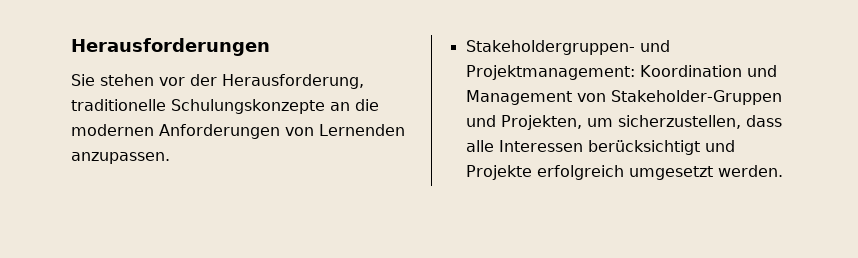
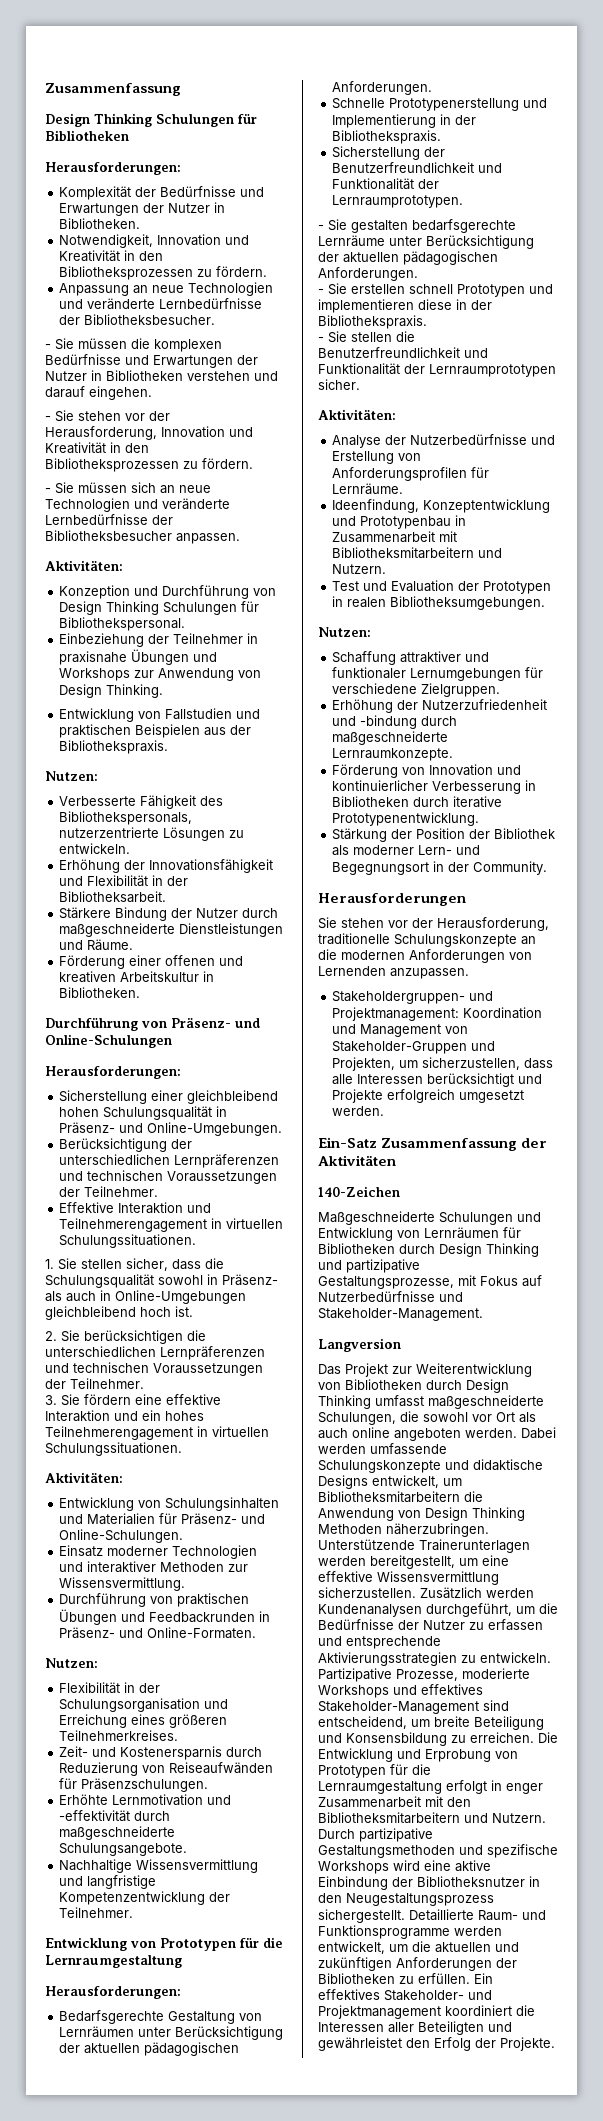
(71, 47) none -> [45,83,181,96] [45,113,257,127] [45,130,129,141] [45,162,181,175] [59,186,265,200] [59,202,226,216] [59,218,141,229] [59,234,250,248] [59,250,164,262] [59,266,268,280] [59,282,274,296] [59,298,263,310] [59,314,216,325] [45,338,222,352] [45,354,258,368] [45,370,278,381] [45,386,152,400] [45,410,170,422] [45,426,253,440] [45,442,149,454] [45,458,253,472] [45,482,211,494] [45,498,230,512] [45,514,173,525] [45,530,240,544] [45,560,123,571] [59,585,277,599] [59,601,260,615] [59,617,186,631] [59,633,259,647] [59,649,218,665] [59,668,262,681] [59,684,164,698] [59,708,261,722] [59,724,252,738] [59,740,169,754] [45,771,98,781] [59,795,224,809] [59,811,193,825] [59,827,245,841] [59,843,131,854] [59,859,274,873] [59,875,189,887] [59,891,167,903] [59,907,279,921] [59,923,284,937] [59,939,134,951] [59,955,244,969] [59,971,215,983] [59,987,141,998] [45,1018,260,1031] [45,1034,172,1048] [45,1066,181,1079] [59,1090,279,1104] [59,1106,228,1120] [59,1122,283,1136] [59,1138,193,1152] [59,1154,280,1168] [59,1170,278,1184] [59,1186,159,1197] [59,1202,212,1214] [59,1218,284,1232] [59,1234,197,1248] [45,1258,224,1271] [45,1274,278,1288] [45,1290,246,1304] [45,1306,193,1320] [45,1330,206,1344] [45,1346,265,1360] [45,1362,263,1376] [45,1378,144,1389] [45,1394,221,1406] [45,1410,204,1422] [45,1426,269,1440] [45,1442,182,1456] [45,1472,123,1483] [59,1497,280,1511] [59,1513,266,1525] [59,1529,184,1543] [59,1545,258,1559] [59,1561,249,1573] [59,1577,186,1591] [59,1593,250,1607] [59,1609,271,1625] [59,1627,257,1639] [45,1658,98,1668] [59,1682,161,1694] [59,1698,229,1712] [59,1714,228,1728] [59,1730,179,1741] [59,1746,263,1760] [59,1762,274,1776] [59,1778,209,1792] [59,1794,232,1806] [59,1810,171,1822] [59,1826,176,1840] [59,1843,188,1856] [59,1859,259,1873] [59,1875,157,1889] [59,1891,231,1905] [59,1907,134,1918] [45,1937,283,1951] [45,1955,182,1968] [45,1986,181,1999] [59,2010,263,2024] [59,2026,284,2040] [59,2042,240,2056] [332,81,433,95] [332,98,548,111] [332,114,477,128] [332,130,442,144] [332,146,446,160] [332,162,503,173] [332,178,440,190] [332,195,464,208] [318,219,516,233] [318,235,534,249] [318,251,498,265] [318,267,418,281] [318,283,553,297] [318,299,492,313] [318,315,427,329] [318,331,415,343] [318,347,488,358] [318,363,556,377] [318,379,360,390] [318,409,396,420] [332,434,556,448] [332,451,422,464] [332,467,490,481] [332,483,404,495] [332,499,551,513] [332,515,467,529] [332,531,458,543] [332,547,503,559] [332,564,387,574] [332,580,552,594] [332,596,546,610] [318,627,371,637] [332,651,490,665] [332,667,544,681] [332,683,501,697] [332,699,548,713] [332,715,458,729] [332,731,449,745] [332,748,454,761] [332,764,522,778] [332,780,537,794] [332,796,503,808] [332,812,480,826] [332,828,556,842] [332,845,481,856] [332,861,548,875] Zusammenfassung // Design Thinking Schulungen für Bibliotheken // Herausforderungen: // Komplexität der Bedürfnisse und Erwartungen der Nutzer in Bibliotheken. // Notwendigkeit, Innovation und Kreativität in den Bibliotheksprozessen zu fördern. // Anpassung an neue Technologien und veränderte Lernbedürfnisse der Bibliotheksbesucher. // - Sie müssen die komplexen Bedürfnisse und Erwartungen der Nutzer in Bibliotheken verstehen und darauf eingehen. // - Sie stehen vor der Herausforderung, Innovation und Kreativität in den Bibliotheksprozessen zu fördern. // - Sie müssen sich an neue Technologien und veränderte Lernbedürfnisse der Bibliotheksbesucher anpassen. // Aktivitäten: // Konzeption und Durchführung von Design Thinking Schulungen für Bibliothekspersonal. // Einbeziehung der Teilnehmer in praxisnahe Übungen und Workshops zur Anwendung von Design Thinking. // Entwicklung von Fallstudien und praktischen Beispielen aus der Bibliothekspraxis. // Nutzen: // Verbesserte Fähigkeit des Bibliothekspersonals, nutzerzentrierte Lösungen zu entwickeln. // Erhöhung der Innovationsfähigkeit und Flexibilität in der Bibliotheksarbeit. // Stärkere Bindung der Nutzer durch maßgeschneiderte Dienstleistungen und Räume. // Förderung einer offenen und kreativen Arbeitskultur in Bibliotheken. // Durchführung von Präsenz- und Online-Schulungen // Herausforderungen: // Sicherstellung einer gleichbleibend hohen Schulungsqualität in Präsenz- und Online-Umgebungen. // Berücksichtigung der unterschiedlichen Lernpräferenzen und technischen Voraussetzungen der Teilnehmer. // Effektive Interaktion und Teilnehmerengagement in virtuellen Schulungssituationen. // 1. Sie stellen sicher, dass die Schulungsqualität sowohl in Präsenz- als auch in Online-Umgebungen gleichbleibend hoch ist. // 2. Sie berücksichtigen die unterschiedlichen Lernpräferenzen und technischen Voraussetzungen der Teilnehmer. // 3. Sie fördern eine effektive Interaktion und ein hohes Teilnehmerengagement in virtuellen Schulungssituationen. // Aktivitäten: // Entwicklung von Schulungsinhalten und Materialien für Präsenz- und Online-Schulungen. // Einsatz moderner Technologien und interaktiver Methoden zur Wissensvermittlung. // Durchführung von praktischen Übungen und Feedbackrunden in Präsenz- und Online-Formaten. // Nutzen: // Flexibilität in der Schulungsorganisation und Erreichung eines größeren Teilnehmerkreises. // Zeit- und Kostenersparnis durch Reduzierung von Reiseaufwänden für Präsenzschulungen. // Erhöhte Lernmotivation und -effektivität durch maßgeschneiderte Schulungsangebote. // Nachhaltige Wissensvermittlung und langfristige Kompetenzentwicklung der Teilnehmer. // Entwicklung von Prototypen für die Lernraumgestaltung // Herausforderungen: // Bedarfsgerechte Gestaltung von Lernräumen unter Berücksichtigung der aktuellen pädagogischen Anforderungen. // Schnelle Prototypenerstellung und Implementierung in der Bibliothekspraxis. // Sicherstellung der Benutzerfreundlichkeit und Funktionalität der Lernraumprototypen. // - Sie gestalten bedarfsgerechte Lernräume unter Berücksichtigung der aktuellen pädagogischen Anforderungen. // - Sie erstellen schnell Prototypen und implementieren diese in der Bibliothekspraxis. // - Sie stellen die Benutzerfreundlichkeit und Funktionalität der Lernraumprototypen sicher. // Aktivitäten: // Analyse der Nutzerbedürfnisse und Erstellung von Anforderungsprofilen für Lernräume. // Ideenfindung, Konzeptentwicklung und Prototypenbau in Zusammenarbeit mit Bibliotheksmitarbeitern und Nutzern. // Test und Evaluation der Prototypen in realen Bibliotheksumgebungen. // Nutzen: // Schaffung attraktiver und funktionaler Lernumgebungen für verschiedene Zielgruppen. // Erhöhung der Nutzerzufriedenheit und -bindung durch maßgeschneiderte Lernraumkonzepte. // Förderung von Innovation und kontinuierlicher Verbesserung in Bibliotheken durch iterative Prototypenentwicklung. // Stärkung der Position der Bibliothek als moderner Lern- und Begegnungsort in der Community. //
(783, 171) none -> [318,1137,548,1151] [318,1155,396,1166] [318,1186,400,1197] [318,1211,541,1225] [318,1227,521,1241] [318,1243,539,1257] [318,1259,420,1273] [318,1275,542,1289] [318,1291,463,1302] [318,1308,483,1321] [318,1338,401,1352] [318,1363,532,1377] [318,1379,509,1393] [318,1395,544,1409] [318,1411,536,1425] [318,1427,556,1441] [318,1443,447,1455] [318,1459,543,1473] [318,1475,462,1489] [318,1491,483,1503] [318,1507,525,1521] [318,1523,489,1537] [318,1539,530,1553] [318,1555,509,1569] [318,1571,499,1585] [318,1587,534,1599] [318,1603,558,1617] [318,1619,543,1631] [318,1636,441,1649] [318,1652,551,1666] [318,1668,530,1682] [318,1684,483,1698] [318,1700,509,1714] [318,1716,544,1730] [318,1732,558,1746] [318,1748,518,1762] [318,1764,431,1778] [318,1780,543,1794] [318,1796,471,1808] [318,1812,546,1824] [318,1828,433,1842] [318,1844,558,1858] [318,1860,491,1874] [318,1876,540,1890] [318,1893,494,1906] [318,1909,546,1923] [318,1925,502,1939] [318,1941,519,1954] [318,1957,517,1971] [318,1973,493,1984] [318,1989,492,2001] [318,2005,535,2019] [318,2021,512,2035] [318,2037,555,2051] // Ein-Satz Zusammenfassung der Aktivitäten // 140-Zeichen // Maßgeschneiderte Schulungen und Entwicklung von Lernräumen für Bibliotheken durch Design Thinking und partizipative Gestaltungsprozesse, mit Fokus auf Nutzerbedürfnisse und Stakeholder-Management. // Langversion // Das Projekt zur Weiterentwicklung von Bibliotheken durch Design Thinking umfasst maßgeschneiderte Schulungen, die sowohl vor Ort als auch online angeboten werden. Dabei werden umfassende Schulungskonzepte und didaktische Designs entwickelt, um Bibliotheksmitarbeitern die Anwendung von Design Thinking Methoden näherzubringen. Unterstützende Trainerunterlagen werden bereitgestellt, um eine effektive Wissensvermittlung sicherzustellen. Zusätzlich werden Kundenanalysen durchgeführt, um die Bedürfnisse der Nutzer zu erfassen und entsprechende Aktivierungsstrategien zu entwickeln. Partizipative Prozesse, moderierte Workshops und effektives Stakeholder-Management sind entscheidend, um breite Beteiligung und Konsensbildung zu erreichen. Die Entwicklung und Erprobung von Prototypen für die Lernraumgestaltung erfolgt in enger Zusammenarbeit mit den Bibliotheksmitarbeitern und Nutzern. Durch partizipative Gestaltungsmethoden und spezifische Workshops wird eine aktive Einbindung der Bibliotheksnutzer in den Neugestaltungsprozess sichergestellt. Detaillierte Raum- und Funktionsprogramme werden entwickelt, um die aktuellen und zukünftigen Anforderungen der Bibliotheken zu erfüllen. Ein effektives Stakeholder- und Projektmanagement koordiniert die Interessen aller Beteiligten und gewährleistet den Erfolg der Projekte.

